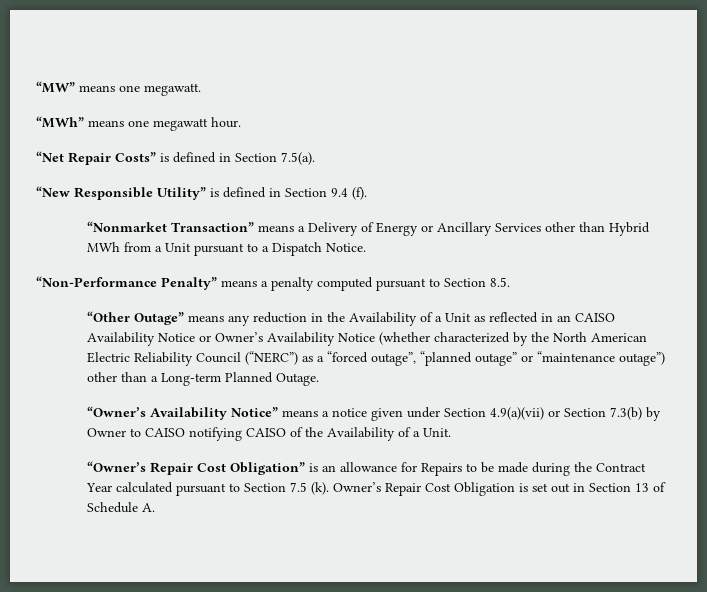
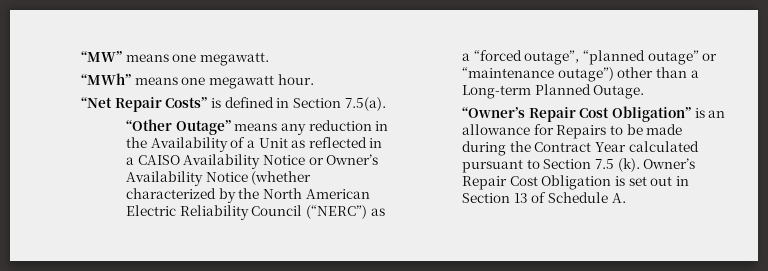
[36,186,367,200] [86,221,650,236] [86,242,366,256] [36,276,510,291] // “New Responsible Utility” is defined in Section 9.4 (f). // “Nonmarket Transaction” means a Delivery of Energy or Ancillary Services other than Hybrid MWh from a Unit pursuant to a Dispatch Notice. // “Non-Performance Penalty” means a penalty computed pursuant to Section 8.5. -> (386, 104) none
[556,315,571,322] an -> [125,157,134,165] a
[86,406,661,421] [86,427,451,441] // “Owner’s Availability Notice” means a notice given under Section 4.9(a)(vii) or Section 7.3(b) by Owner to CAISO notifying CAISO of the Availability of a Unit. -> (645, 92) none

